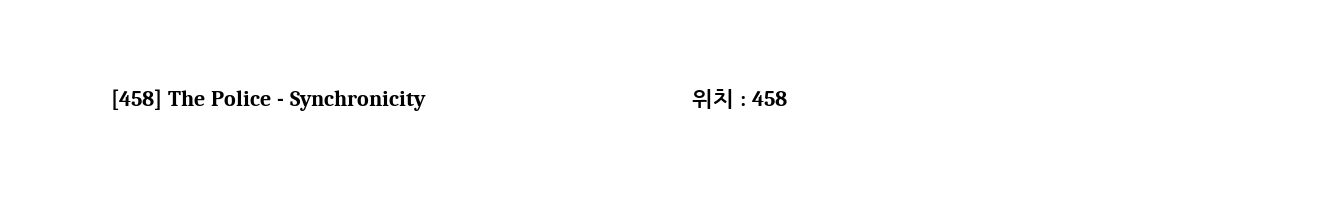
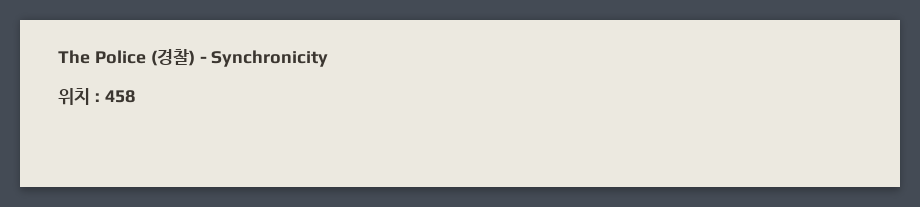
[111,89,162,110] [458] -> (58, 57) none
(271, 98) none -> [150,49,195,66] (경찰)

